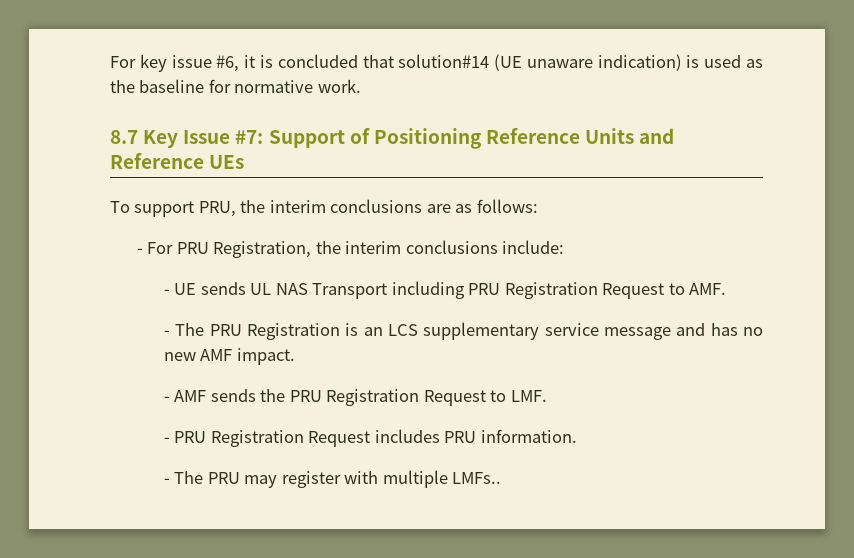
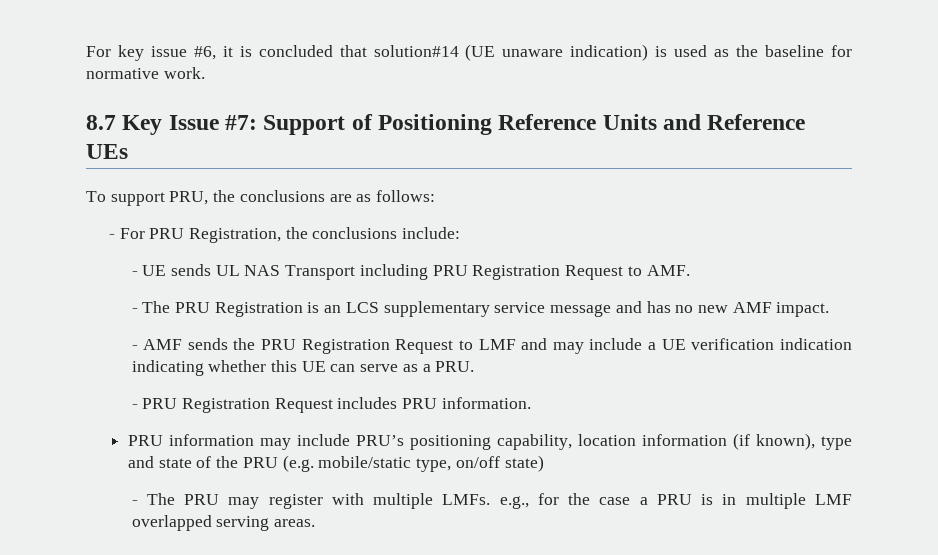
[269,200,326,213] interim -> (236, 196) none
[345,241,402,254] interim -> (308, 233) none
[510,390,547,402] LMF. -> [478,338,853,354] [131,360,475,376] LMF and may include a UE verification indication indicating whether this UE can serve as a PRU.
(577, 436) none -> [128,433,852,450] [128,455,544,472] // PRU information may include PRU’s positioning capability, location information (if known), type and state of the PRU (e.g. mobile/static type, on/off state)
[452,472,502,484] LMFs.. -> [442,493,853,509] [131,515,315,531] LMFs. e.g., for the case a PRU is in multiple LMF overlapped serving areas.

